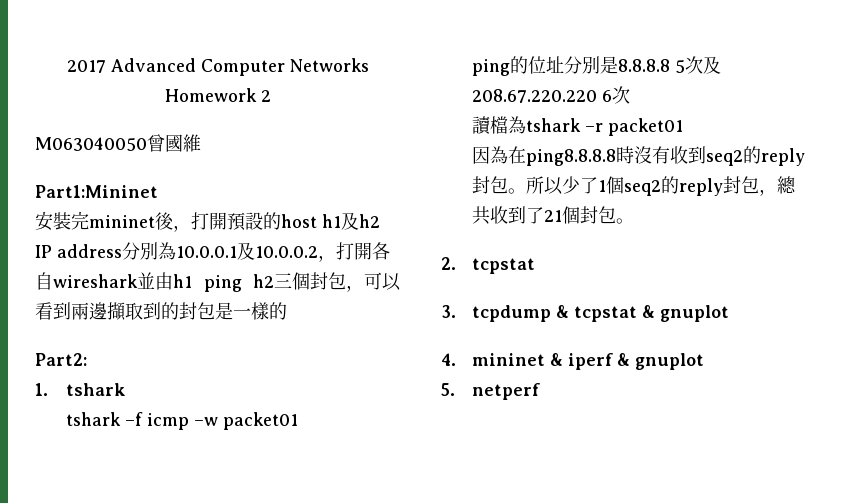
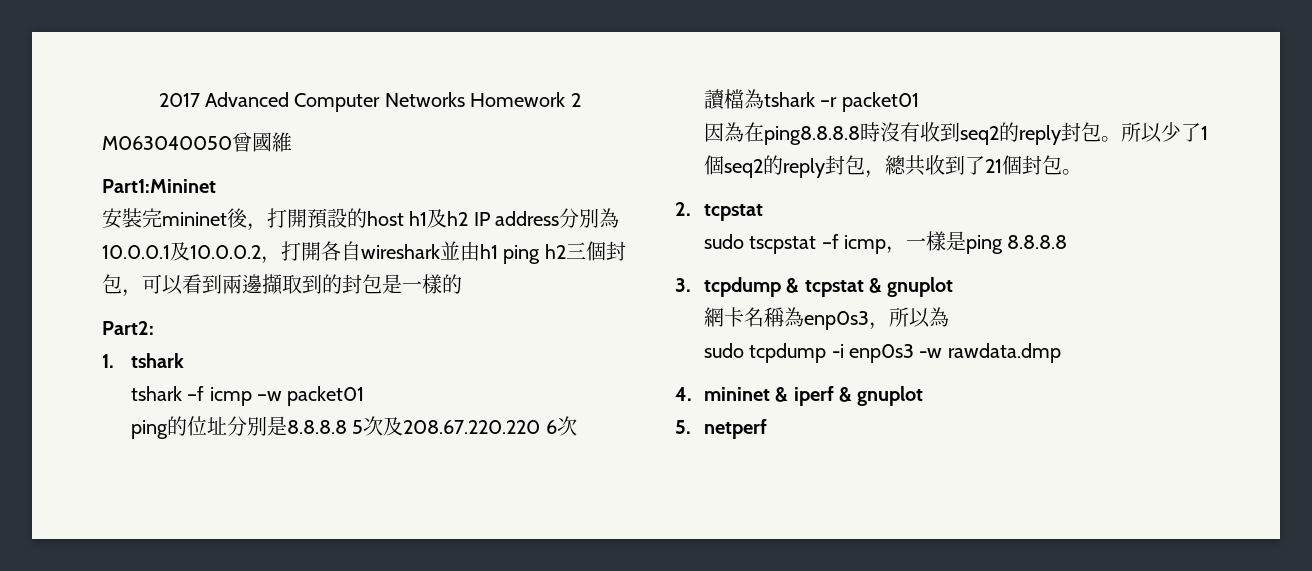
(535, 266) none -> [703,231,1068,254] // sudo tscpstat –f icmp，一樣是ping 8.8.8.8
(729, 313) none -> [703,307,949,330] [703,343,1061,363] // 網卡名稱為enp0s3，所以為 // sudo tcpdump -i enp0s3 -w rawdata.dmp

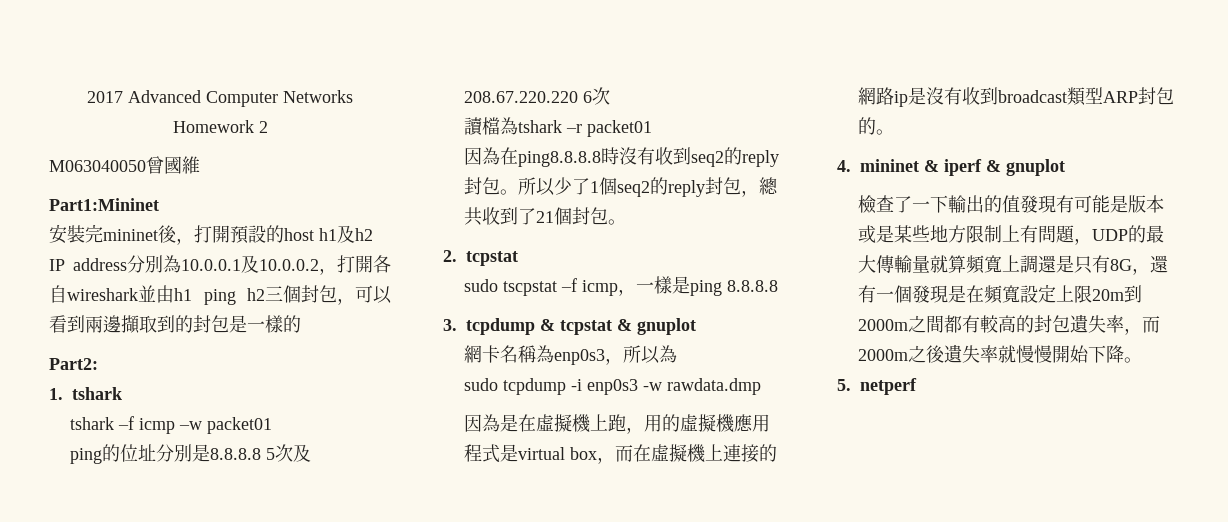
(1061, 353) none -> [463,414,770,434] [463,444,777,464] [857,87,1174,107] [857,117,894,135] // 因為是在虛擬機上跑，用的虛擬機應用程式是virtual box，而在虛擬機上連接的網路ip是沒有收到broadcast類型ARP封包的。
(924, 396) none -> [857,195,1164,214] [857,225,1164,245] [857,255,1168,275] [857,284,1142,304] [857,314,1160,335] [857,344,1142,363] // 檢查了一下輸出的值發現有可能是版本或是某些地方限制上有問題，UDP的最大傳輸量就算頻寬上調還是只有8G，還有一個發現是在頻寬設定上限20m到2000m之間都有較高的封包遺失率，而2000m之後遺失率就慢慢開始下降。

